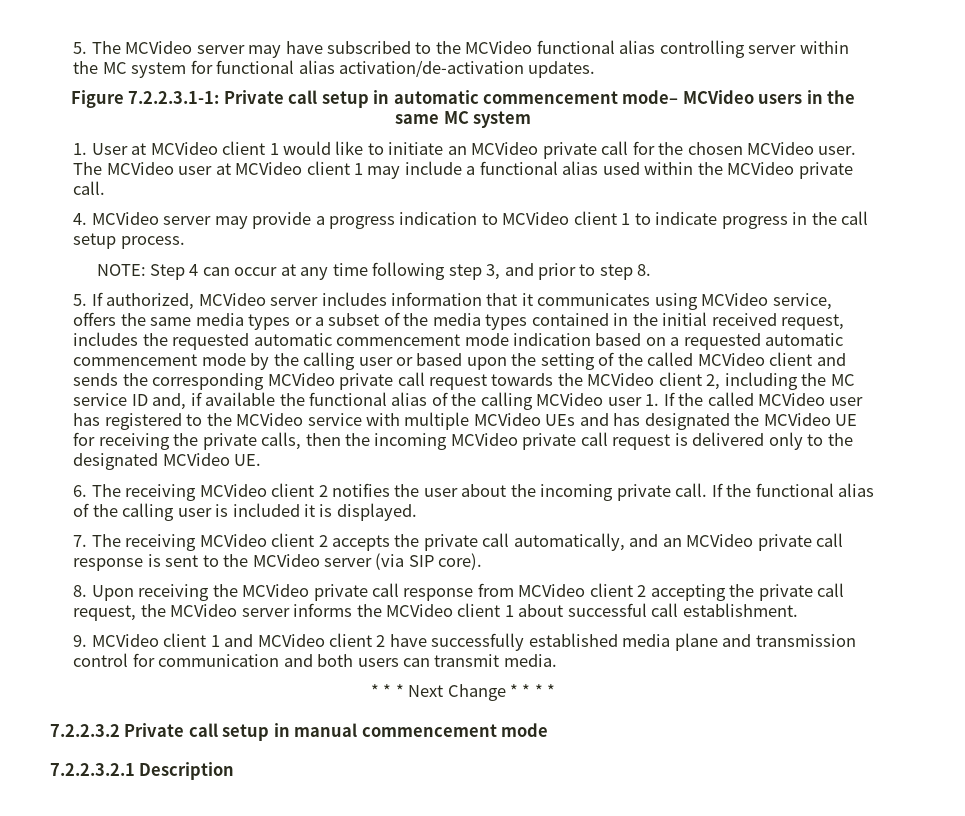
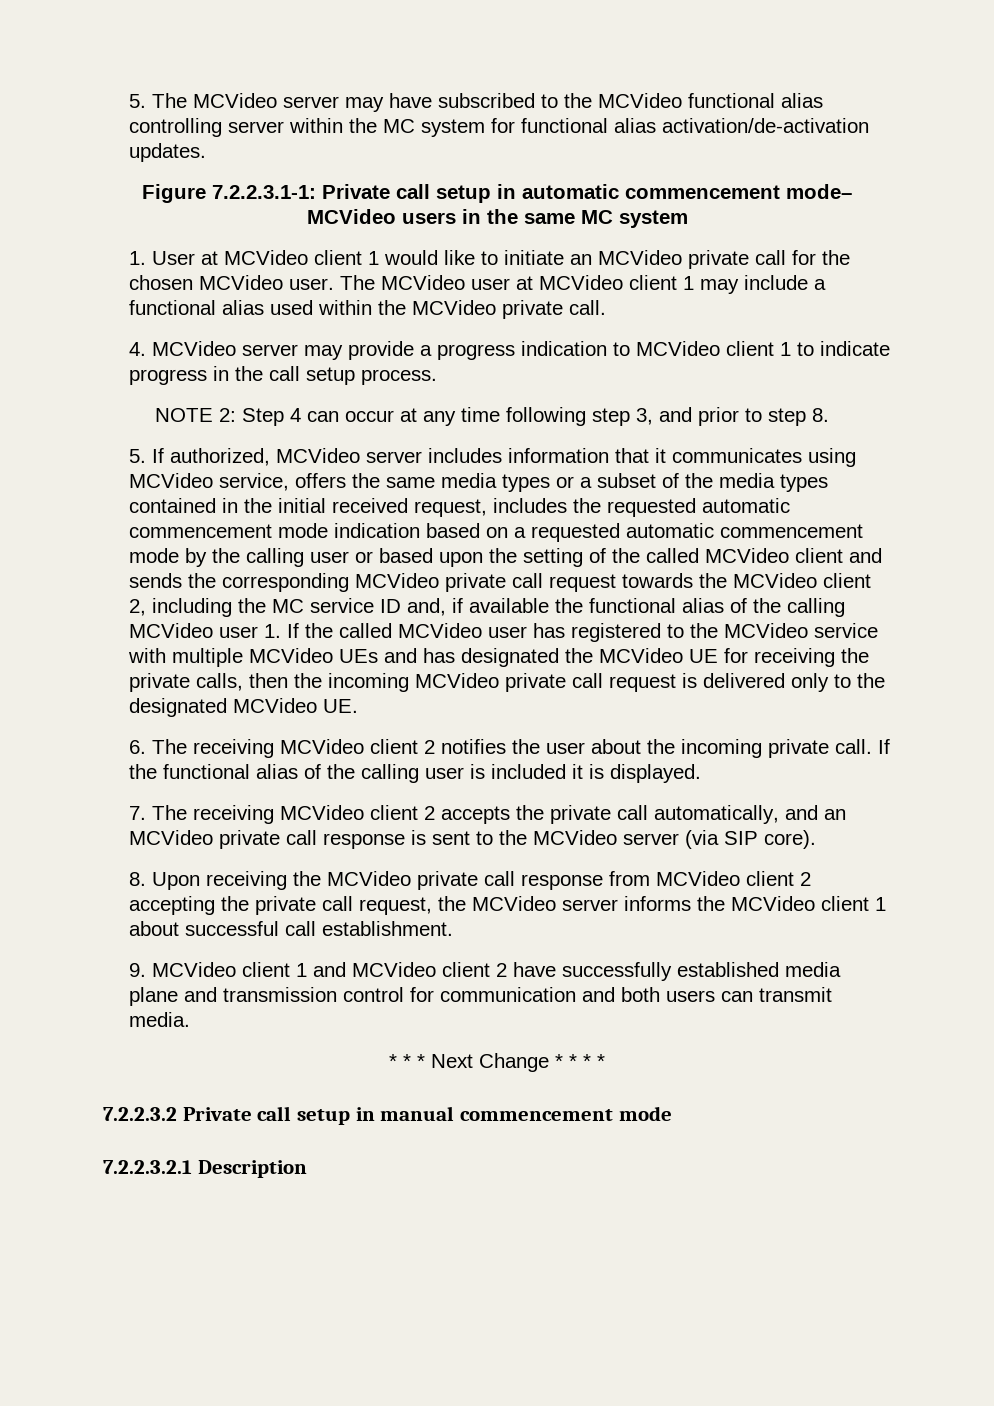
[96,264,146,276] NOTE: -> [155,408,237,422] NOTE 2:

